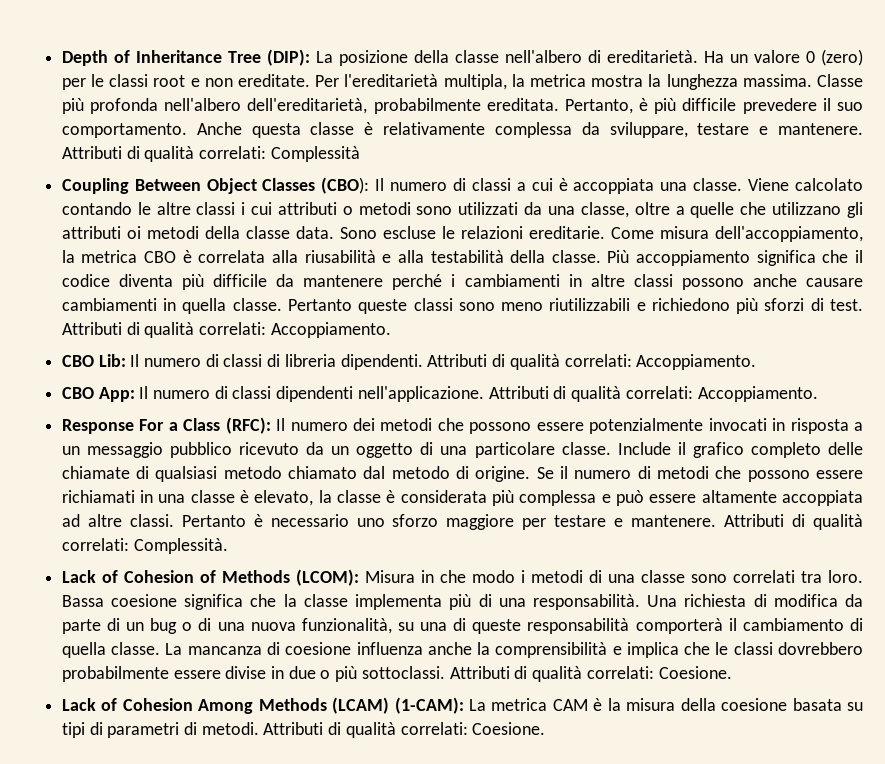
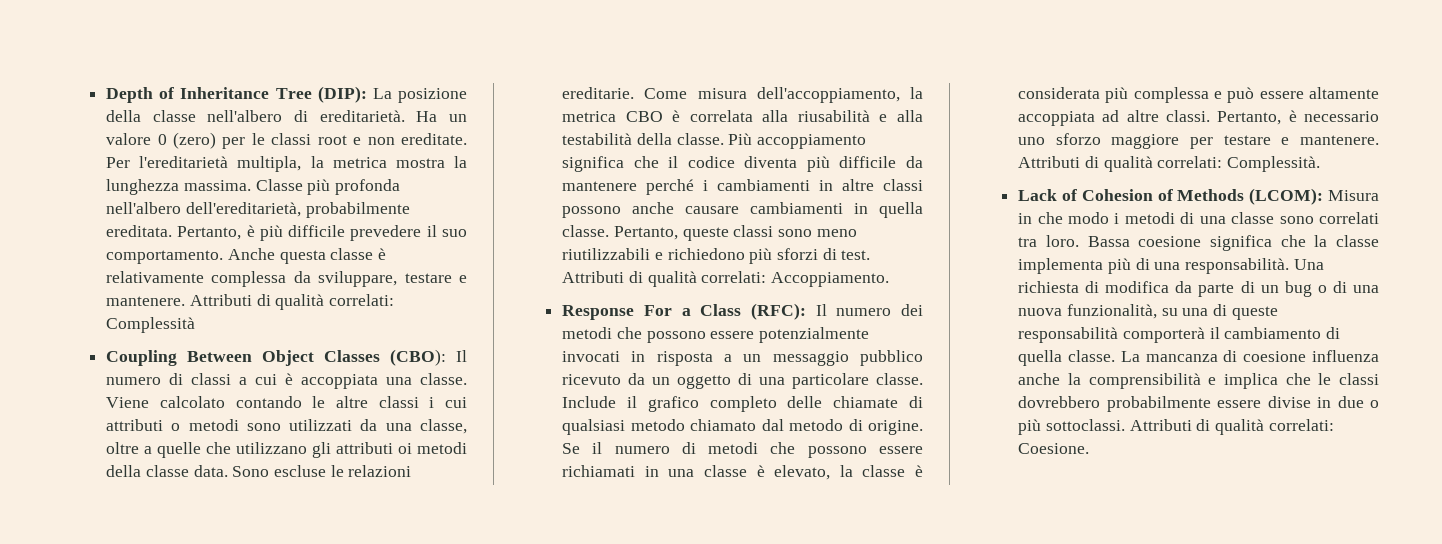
[287,299,352,311] Pertanto -> [613,226,678,240] Pertanto,
[61,354,757,370] [61,386,818,402] // CBO Lib: Il numero di classi di libreria dipendenti. Attributi di qualità correlati: Accoppiamento. // CBO App: Il numero di classi dipendenti nell'applicazione. Attributi di qualità correlati: Accoppiamento. -> (890, 279) none
[181,515,246,527] Pertanto -> [1217,111,1282,125] Pertanto,
[61,697,863,714] [61,722,546,738] // Lack of Cohesion Among Methods (LCAM) (1-CAM): La metrica CAM è la misura della coesione basata su tipi di parametri di metodi. Attributi di qualità correlati: Coesione. -> (1090, 448) none

